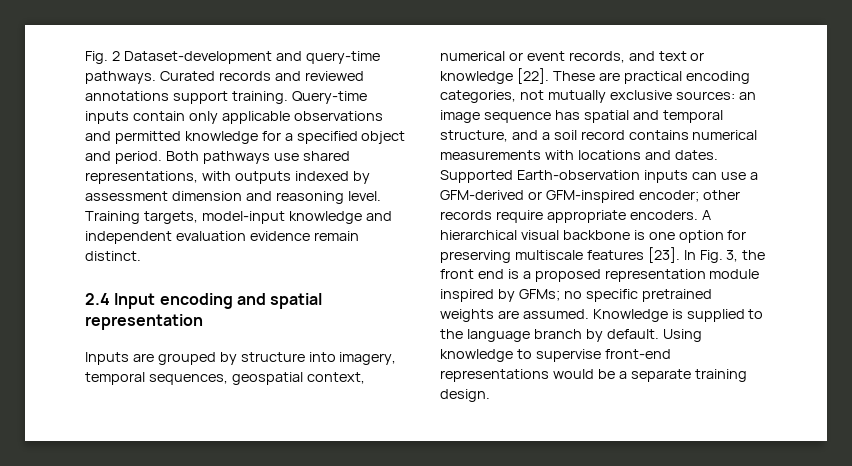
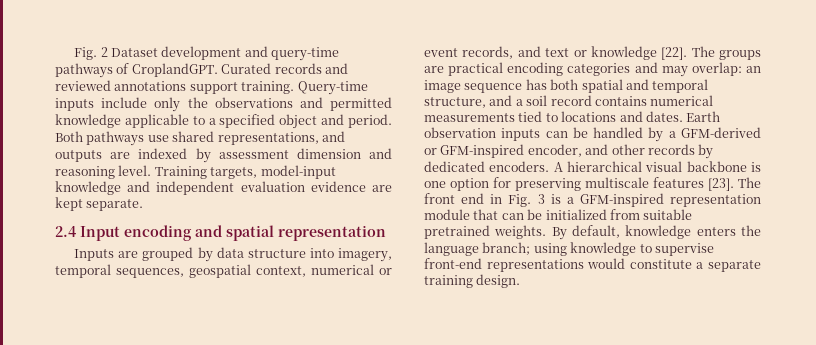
[123,51,380,64] [85,71,156,84] Dataset-development and query-time pathways. -> [110,46,340,61] [55,63,218,78] Dataset development and query-time pathways of CroplandGPT.
[132,111,290,124] contain only applicable -> [101,97,208,112] include only the
[261,131,281,141] for -> [124,114,205,128] applicable to
[201,171,291,184] with outputs -> [321,131,345,142] [55,150,131,162] and outputs are
[313,231,359,241] [85,251,141,261] remain distinct. -> [371,185,392,192] [55,197,144,211] are kept separate.
(237, 358) none -> [216,247,244,258] data
[552,71,595,81] These -> [691,46,761,60] The groups
[440,90,735,103] categories, not mutually exclusive sources: -> [567,62,742,77] categories and may overlap:
(580, 115) none -> [550,79,579,90] both
[544,150,574,160] with -> [518,111,558,122] tied to
[440,170,758,183] [440,190,740,203] [440,210,626,223] Supported Earth-observation inputs can use a GFM-derived or GFM-inspired encoder; other records require appropriate -> [686,111,721,122] [424,127,761,142] [424,144,714,159] [424,161,485,172] Earth observation inputs can be handled by a GFM-derived or GFM-inspired encoder, and other records by dedicated
[683,250,766,263] [440,269,504,279] In Fig. 3, the front end -> [738,177,761,188] [424,193,545,207] The front end in Fig. 3
[534,269,601,282] proposed -> [579,193,664,207] GFM-inspired
[440,289,712,302] [440,309,764,322] [440,329,702,342] inspired by GFMs; no specific pretrained weights are assumed. Knowledge is supplied to the language branch by default. Using -> [473,209,693,220] [424,225,761,240] [424,242,567,256] that can be initialized from suitable pretrained weights. By default, knowledge enters the language branch; using
[597,369,615,379] be -> [629,259,692,269] constitute

